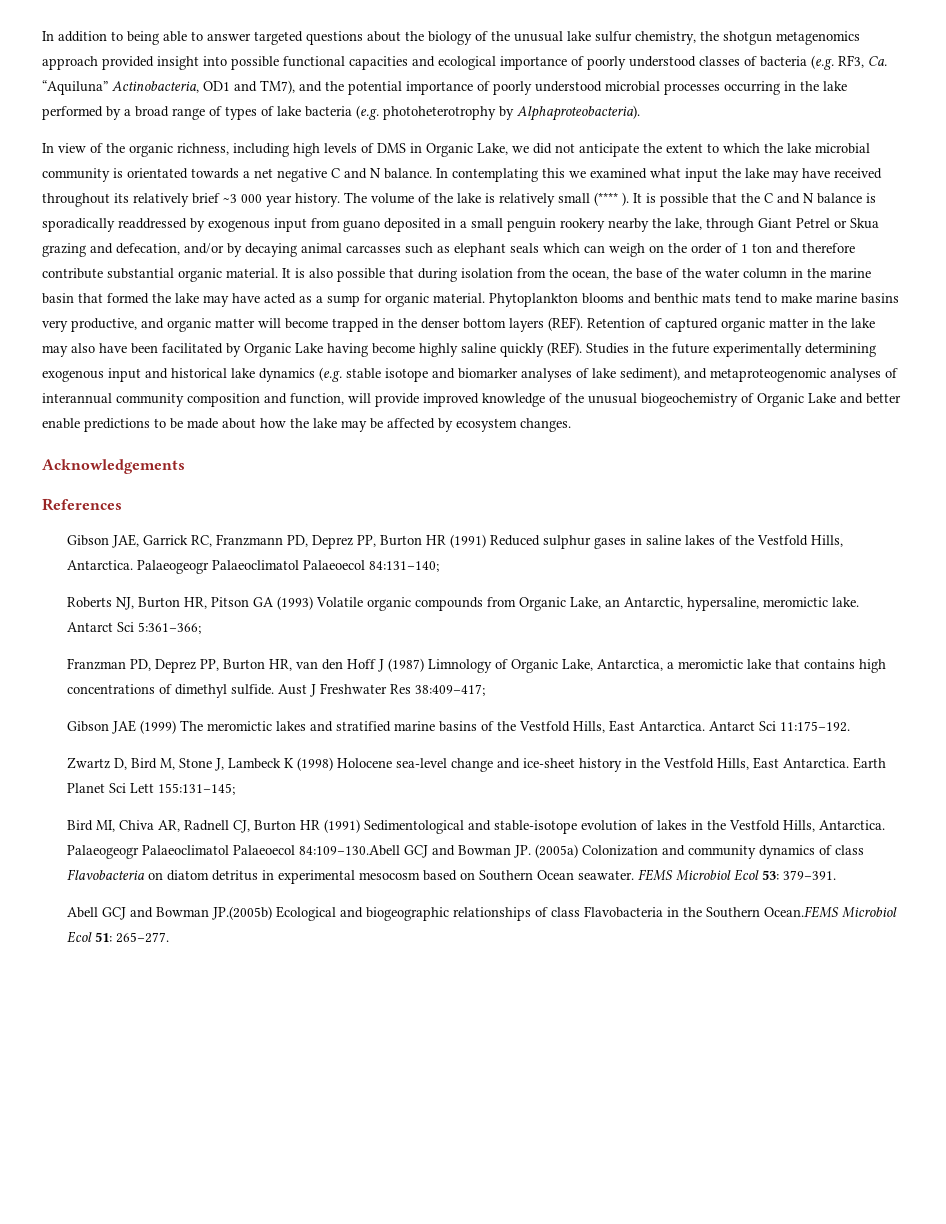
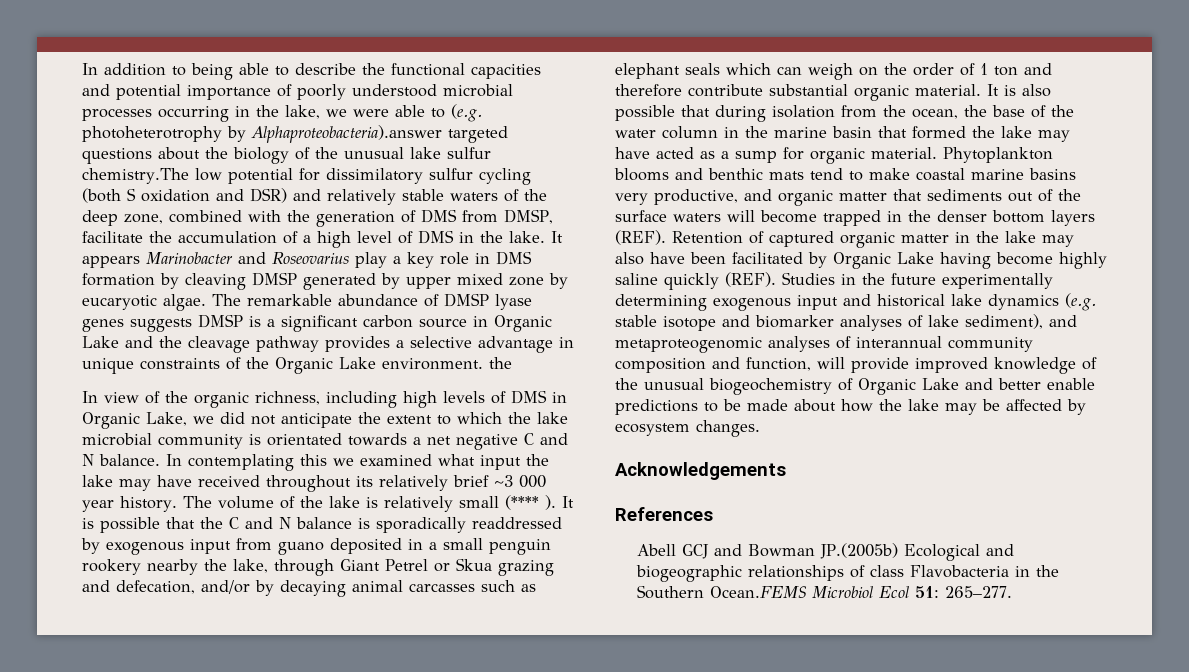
[207,33,251,41] answer -> [295,63,541,79] [82,84,513,100] [82,104,483,122] [82,125,442,143] describe the functional capacities and potential importance of poorly understood microbial processes occurring in the lake, we were able to (e.g. photoheterotrophy by Alphaproteobacteria).answer
[635,31,860,45] [42,55,887,70] [42,80,847,95] [42,105,640,121] chemistry, the shotgun metagenomics approach provided insight into possible functional capacities and ecological importance of poorly understood classes of bacteria (e.g. RF3, Ca. “Aquiluna” Actinobacteria, OD1 and TM7), and the potential importance of poorly understood microbial processes occurring in the lake performed by a broad range of types of lake bacteria (e.g. photoheterotrophy by Alphaproteobacteria). -> [82,168,531,185] [82,188,547,205] [82,209,553,227] [82,230,563,248] [82,251,532,268] [82,272,568,290] [82,293,532,311] [82,314,552,332] [82,336,574,353] [82,357,512,374] chemistry.The low potential for dissimilatory sulfur cycling (both S oxidation and DSR) and relatively stable waters of the deep zone, combined with the generation of DMS from DMSP, facilitate the accumulation of a high level of DMS in the lake. It appears Marinobacter and Roseovarius play a key role in DMS formation by cleaving DMSP generated by upper mixed zone by eucaryotic algae. The remarkable abundance of DMSP lyase genes suggests DMSP is a significant carbon source in Organic Lake and the cleavage pathway provides a selective advantage in unique constraints of the Organic Lake environment. the
(812, 298) none -> [916,168,965,181] coastal
(255, 323) none -> [893,189,1081,202] [615,210,721,222] that sediments out of the surface waters
[67,534,844,549] [67,560,440,574] [67,596,860,611] [67,622,202,634] [67,658,887,673] [67,683,486,698] [67,720,851,734] [67,757,887,772] [67,783,236,795] [67,819,886,834] [67,844,865,859] [67,869,837,884] // Gibson JAE, Garrick RC, Franzmann PD, Deprez PP, Burton HR (1991) Reduced sulphur gases in saline lakes of the Vestfold Hills, Antarctica. Palaeogeogr Palaeoclimatol Palaeoecol 84:131–140; // Roberts NJ, Burton HR, Pitson GA (1993) Volatile organic compounds from Organic Lake, an Antarctic, hypersaline, meromictic lake. Antarct Sci 5:361–366; // Franzman PD, Deprez PP, Burton HR, van den Hoff J (1987) Limnology of Organic Lake, Antarctica, a meromictic lake that contains high concentrations of dimethyl sulfide. Aust J Freshwater Res 38:409–417; // Gibson JAE (1999) The meromictic lakes and stratified marine basins of the Vestfold Hills, East Antarctica. Antarct Sci 11:175–192. // Zwartz D, Bird M, Stone J, Lambeck K (1998) Holocene sea-level change and ice-sheet history in the Vestfold Hills, East Antarctica. Earth Planet Sci Lett 155:131–145; // Bird MI, Chiva AR, Radnell CJ, Burton HR (1991) Sedimentological and stable-isotope evolution of lakes in the Vestfold Hills, Antarctica. Palaeogeogr Palaeoclimatol Palaeoecol 84:109–130.Abell GCJ and Bowman JP. (2005a) Colonization and community dynamics of class Flavobacteria on diatom detritus in experimental mesocosm based on Southern Ocean seawater. FEMS Microbiol Ecol 53: 379–391. -> (713, 514) none

